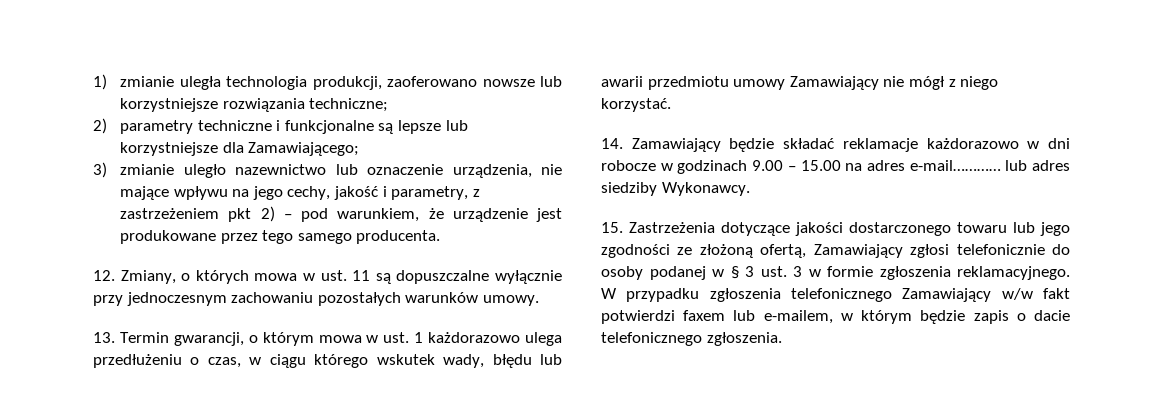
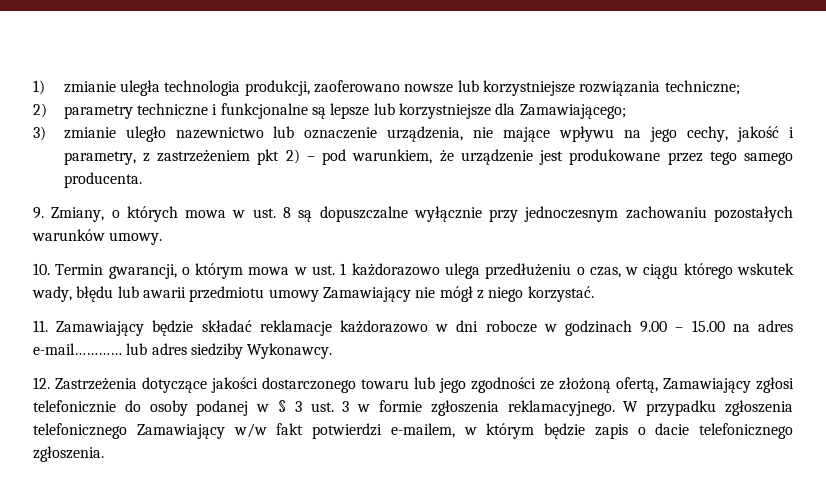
[93,270,115,281] 12. -> [33,207,44,219] 9.
[352,270,371,281] 11 -> [282,207,291,218] 8
[93,332,115,343] 13. -> [33,263,50,275] 10.
[601,138,623,149] 14. -> [33,320,48,332] 11.
[601,222,623,233] 15. -> [33,377,50,389] 12.
[683,310,756,321] faxem lub -> (382, 431) none

